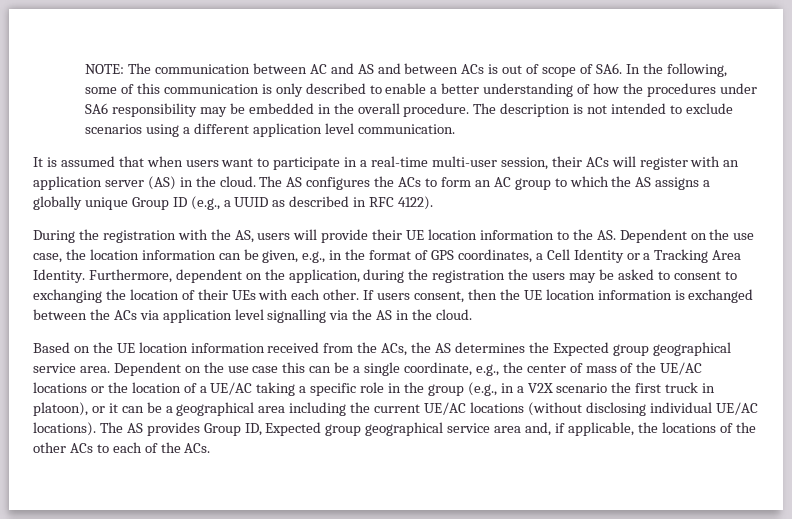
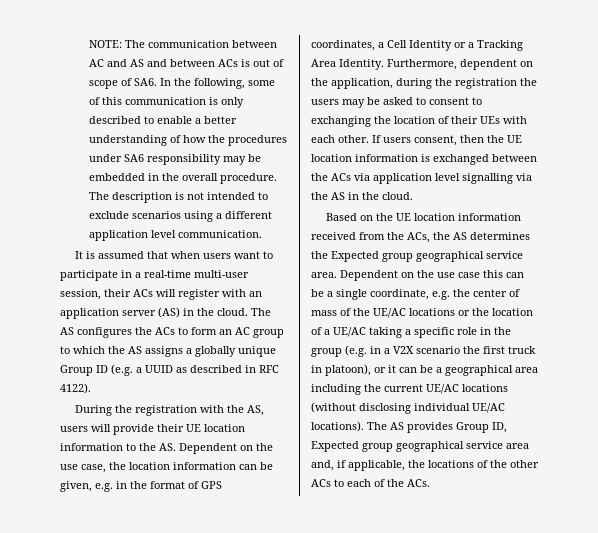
[190,196,220,210] (e.g., -> [111,364,133,376] (e.g.
[302,251,326,263] e.g., -> [95,483,113,492] e.g.
[475,364,499,376] e.g., -> [432,291,450,300] e.g.
[467,382,497,396] (e.g., -> [345,345,367,357] (e.g.

